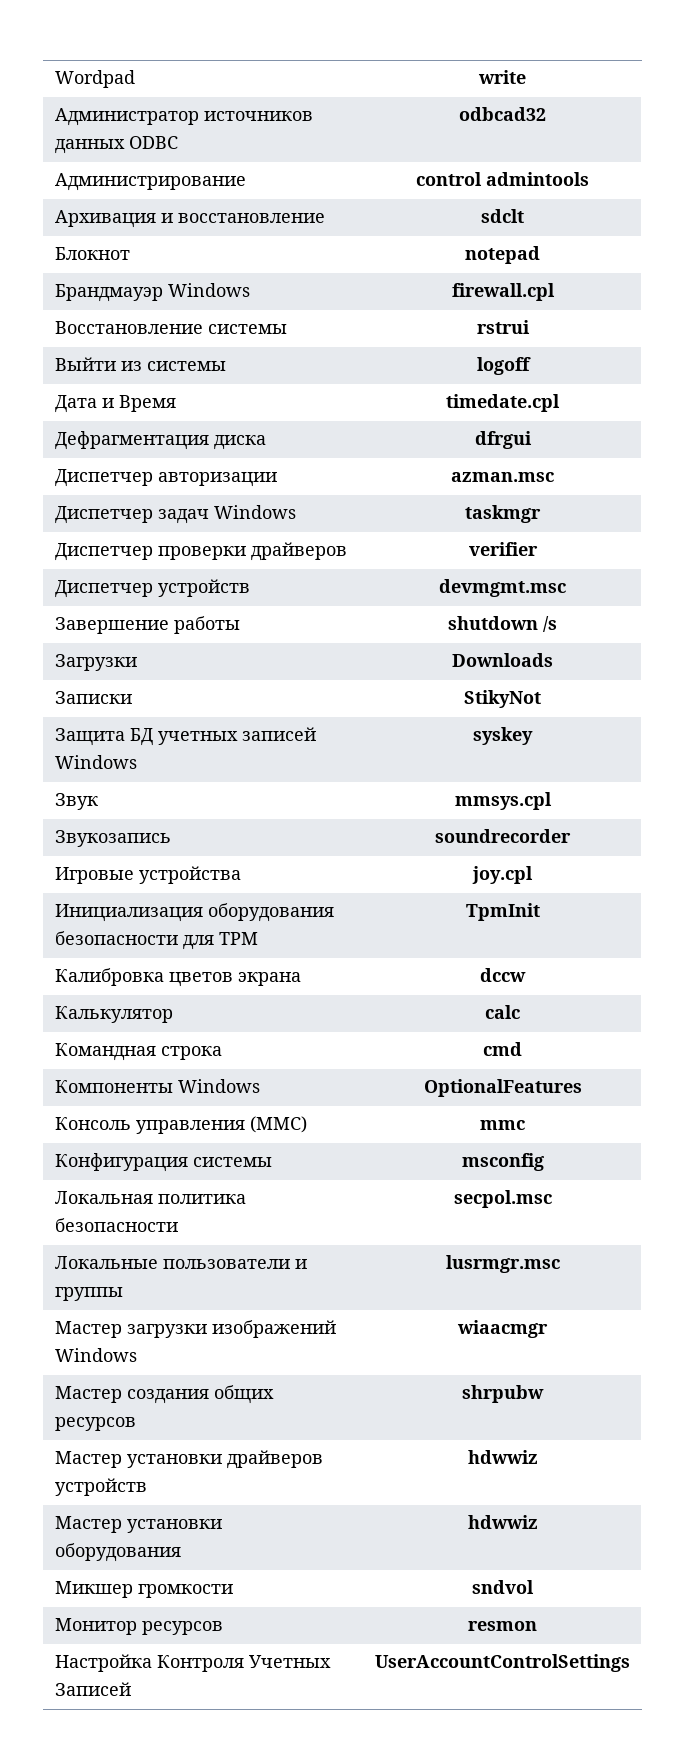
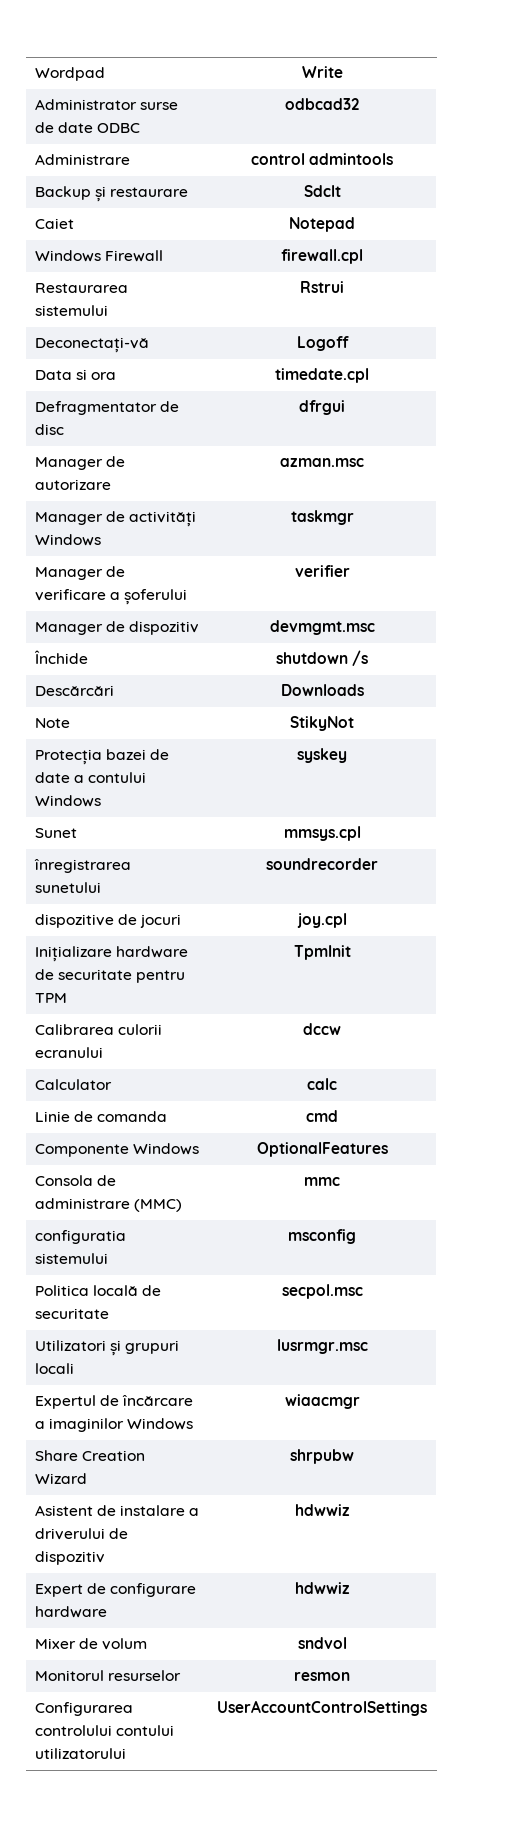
[478,70,526,84] [54,108,313,126] [54,139,125,154] write // Администратор источников данных -> [301,66,343,78] [34,99,178,110] [34,122,93,133] Write // Administrator surse de date
[54,173,246,191] Администрирование -> [34,154,130,165] Administrare
[54,210,325,228] [481,209,524,223] [54,247,130,260] [465,246,540,264] [54,283,250,302] Архивация и восстановление | sdclt // Блокнот | notepad // Брандмауэр Windows -> [34,186,188,202] [303,185,341,197] [34,218,74,229] [289,217,355,232] [34,250,163,262] Backup și restaurare | Sdclt // Caiet | Notepad // Windows Firewall
[54,321,287,334] [476,320,530,334] [54,357,226,371] [476,357,531,375] [54,395,176,413] [446,394,560,412] [54,431,266,450] [474,431,532,449] [54,469,277,487] [451,472,554,482] [54,505,296,524] [465,505,541,523] [54,542,347,561] [468,542,538,556] [54,579,250,598] Восстановление системы | rstrui // Выйти из системы | logoff // Дата и Время | timedate.cpl // Дефрагментация диска | dfrgui // Диспетчер авторизации | azman.msc // Диспетчер задач Windows | taskmgr // Диспетчер проверки драйверов | verifier // Диспетчер устройств -> [34,283,128,293] [34,305,108,316] [300,281,344,293] [34,337,149,353] [296,336,349,351] [34,369,116,380] [275,368,369,383] [34,401,179,415] [34,424,64,435] [299,400,345,415] [34,456,125,470] [34,479,111,490] [280,458,364,467] [34,511,196,527] [34,534,101,546] [290,510,354,525] [34,566,125,580] [34,589,187,605] [294,565,350,577] [34,621,199,635] Restaurarea sistemului | Rstrui // Deconectați-vă | Logoff // Data si ora | timedate.cpl // Defragmentator de disc | dfrgui // Manager de autorizare | azman.msc // Manager de activități Windows | taskmgr // Manager de verificare a șoferului | verifier // Manager de dispozitiv
[54,616,240,634] Завершение работы -> [33,650,88,664] Închide
[54,654,137,671] Загрузки -> [34,685,114,696] Descărcări
[54,691,132,704] Записки -> [34,718,70,728] Note
[54,727,316,746] Защита БД учетных записей -> [34,749,169,765] [34,772,146,783] Protecția bazei de date a contului
[54,793,98,810] Звук -> [34,828,77,838] Sunet
[54,830,171,847] Звукозапись -> [33,859,131,873] [34,882,101,893] înregistrarea sunetului
[54,866,241,884] [472,866,533,884] [54,903,334,922] [54,931,214,950] Игровые устройства | joy.cpl // Инициализация оборудования безопасности для -> [34,914,181,928] [296,913,347,928] [34,946,188,962] [34,969,185,983] dispozitive de jocuri | joy.cpl // Inițializare hardware de securitate pentru
[54,968,301,987] Калибровка цветов экрана -> [34,1024,162,1035] [34,1047,103,1058] Calibrarea culorii ecranului
[54,1006,173,1023] Калькулятор -> [34,1079,112,1090] Calculator
[54,1043,222,1061] Командная строка -> [34,1111,167,1122] Linie de comanda
[54,1080,173,1093] Компоненты -> [34,1144,129,1157] Componente
[54,1117,245,1134] Консоль управления -> [34,1175,116,1186] [34,1198,130,1209] Consola de administrare
[54,1153,272,1172] Конфигурация системы -> [34,1230,126,1244] [34,1253,108,1264] configuratia sistemului
[54,1191,246,1204] [54,1218,178,1232] [453,1190,552,1208] [54,1256,307,1269] [54,1287,123,1301] [445,1255,560,1273] [54,1320,336,1338] [54,1348,137,1362] [457,1320,548,1338] [54,1385,274,1404] [54,1417,136,1431] [462,1385,544,1403] [54,1450,323,1469] [54,1478,147,1496] [467,1450,538,1464] [54,1516,222,1533] [54,1543,181,1562] [467,1515,538,1529] [54,1581,233,1598] Локальная политика безопасности | secpol.msc // Локальные пользователи и группы | lusrmgr.msc // Мастер загрузки изображений Windows | wiaacmgr // Мастер создания общих ресурсов | shrpubw // Мастер установки драйверов устройств | hdwwiz // Мастер установки оборудования | hdwwiz // Микшер громкости -> [34,1285,161,1296] [34,1308,109,1319] [281,1284,363,1299] [34,1340,179,1356] [34,1363,74,1374] [276,1339,368,1354] [34,1395,193,1409] [34,1418,193,1432] [284,1394,360,1409] [34,1450,145,1461] [34,1473,87,1484] [290,1449,354,1464] [34,1505,200,1516] [34,1528,128,1540] [34,1551,105,1565] [294,1504,350,1516] [34,1583,196,1597] [34,1606,107,1618] [294,1582,350,1594] [34,1638,147,1650] Politica locală de securitate | secpol.msc // Utilizatori și grupuri locali | lusrmgr.msc // Expertul de încărcare a imaginilor Windows | wiaacmgr // Share Creation Wizard | shrpubw // Asistent de instalare a driverului de dispozitiv | hdwwiz // Expert de configurare hardware | hdwwiz // Mixer de volum
[54,1618,223,1635] Монитор ресурсов -> [34,1670,181,1681] Monitorul resurselor
[54,1654,331,1672] [54,1682,131,1696] Настройка Контроля Учетных Записей -> [34,1702,133,1716] [34,1725,174,1736] [34,1748,126,1759] Configurarea controlului contului utilizatorului

